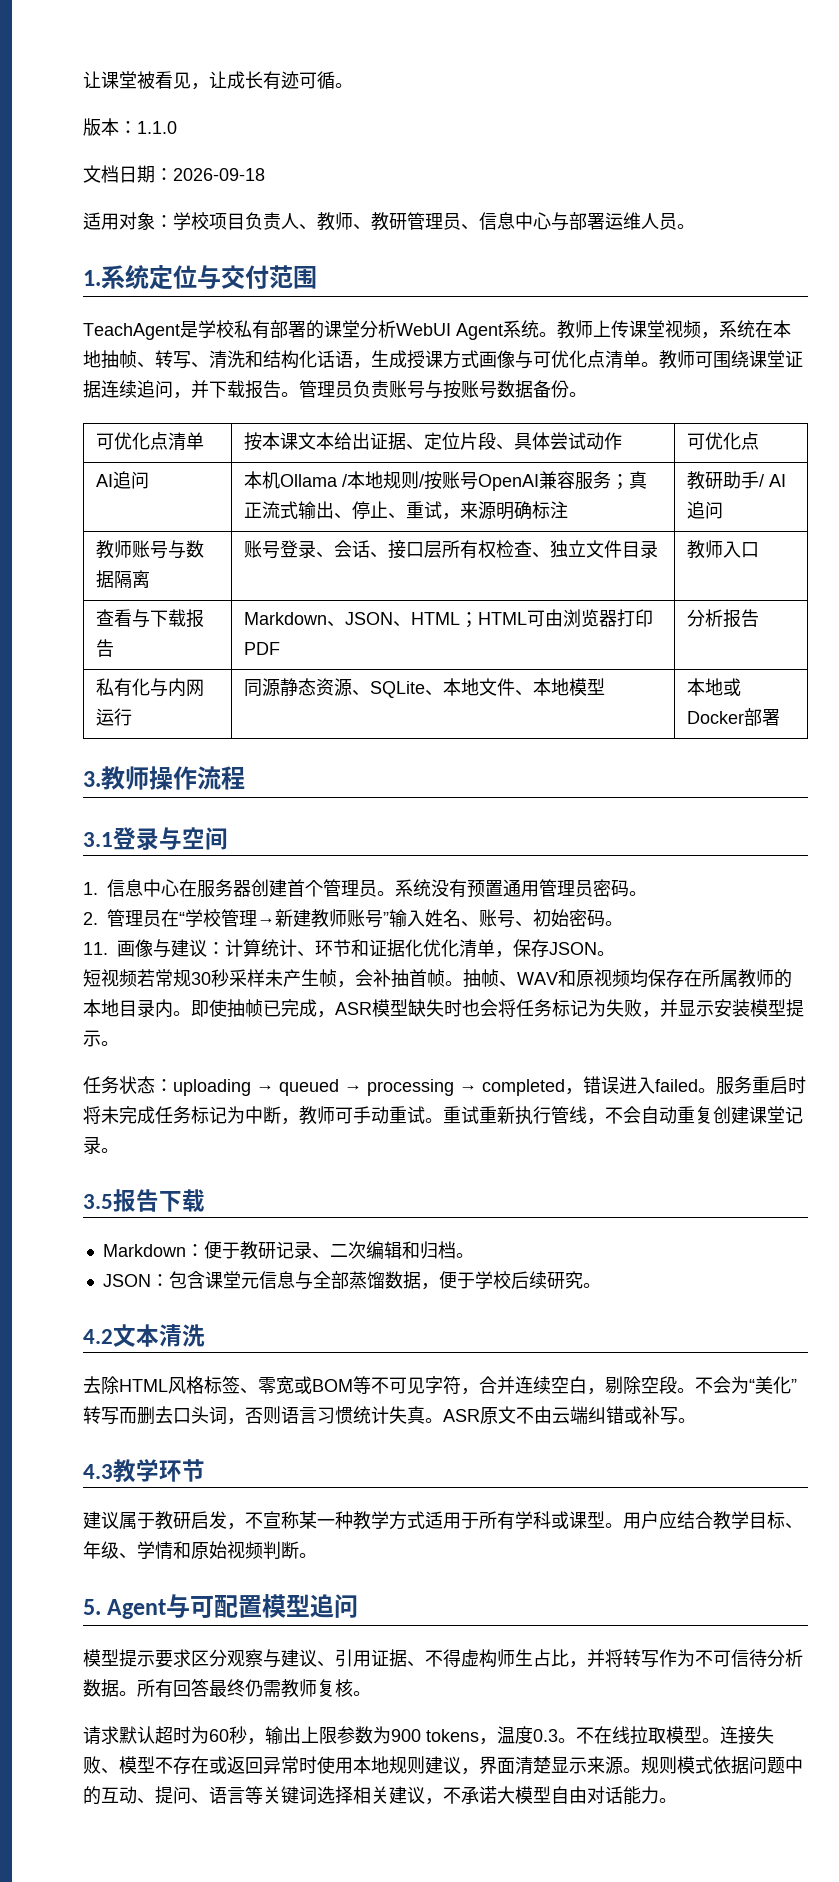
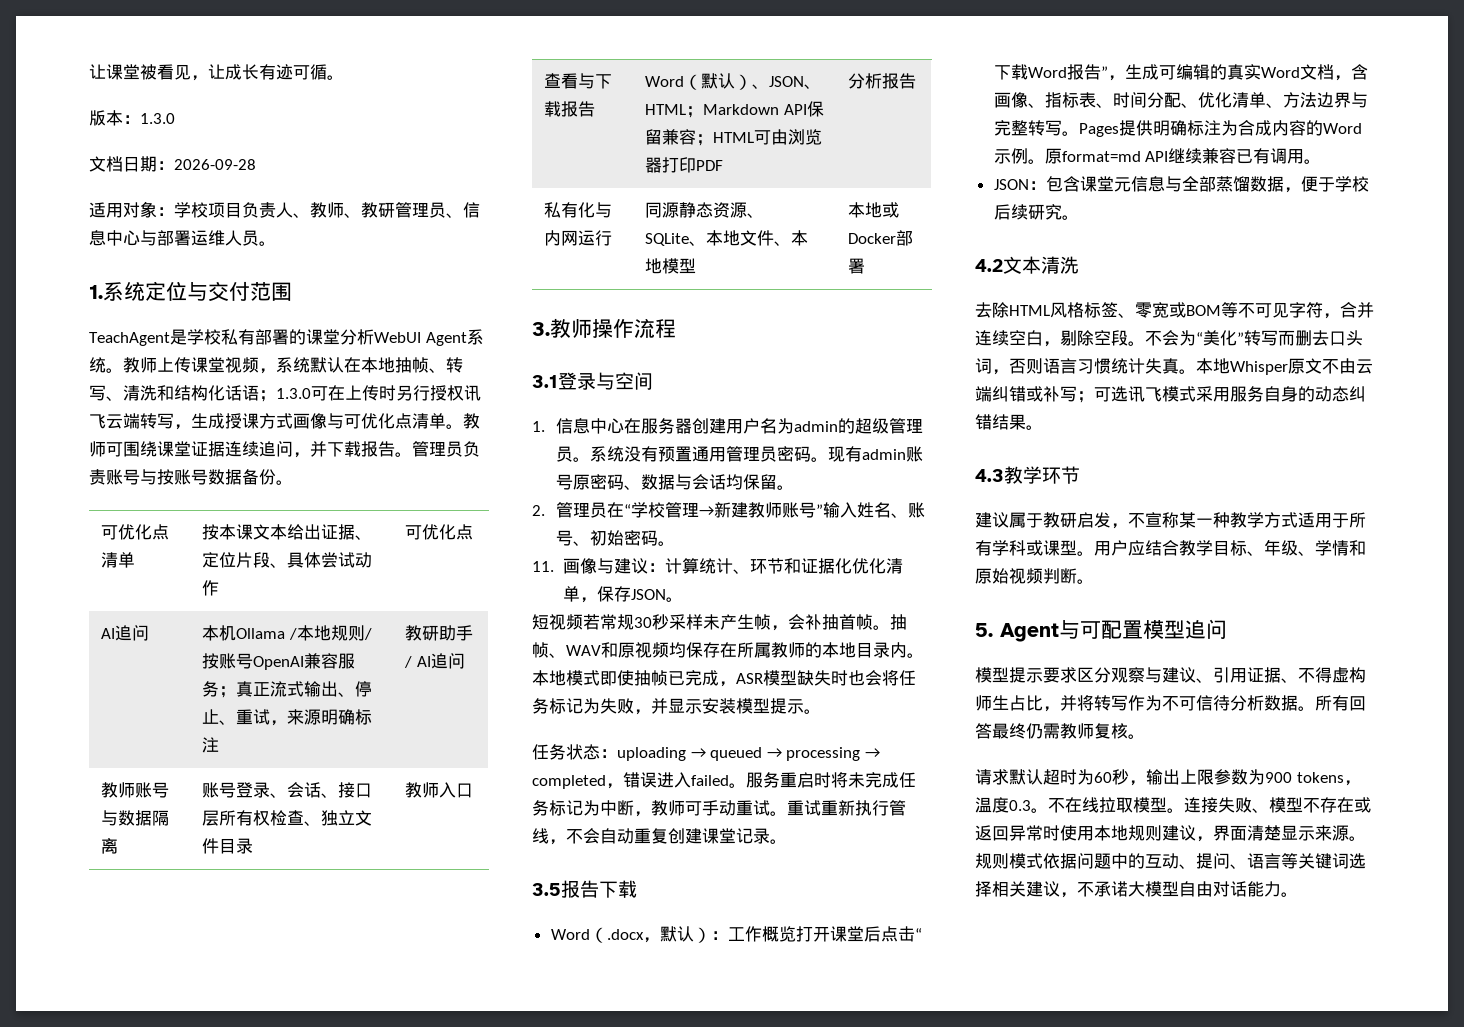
[137,121,177,134] 1.1.0 -> [140,113,175,124] 1.3.0
[173,168,265,181] 2026-09-18 -> [174,159,256,170] 2026-09-28
(755, 329) none -> [310,357,344,373] 默认
(353, 359) none -> [259,385,481,402] [89,413,174,429] ；1.3.0可在上传时另行授权讯飞云端转写
[243,612,327,625] Markdown -> [645,73,753,90] Word（默认）
(478, 620) none -> [703,101,824,117] [645,129,714,146] Markdown API保留兼容；
[287,879,323,897] 首个 -> [725,418,889,434] 用户名为admin的超级
(647, 893) none -> [827,446,923,462] [555,474,794,490] 现有admin账号原密码、数据与会话均保留。
(191, 1013) none -> [532,670,600,686] 本地模式
[102,1241,456,1260] Markdown：便于教研记录、二次编辑和归档 -> [550,926,922,943] [993,64,1368,81] [993,92,1368,108] [993,120,1362,137] [993,148,1305,164] Word（.docx，默认）：工作概览打开课堂后点击“下载Word报告”，生成可编辑的真实Word文档，含画像、指标表、时间分配、优化清单、方法边界与完整转写。Pages提供明确标注为合成内容的Word示例。原format=md API继续兼容已有调用
[443,1409,480,1422] ASR -> [1196,358,1288,375] 本地Whisper
(678, 1416) none -> [1077,386,1366,403] [975,414,1026,430] ；可选讯飞模式采用服务自身的动态纠错结果

